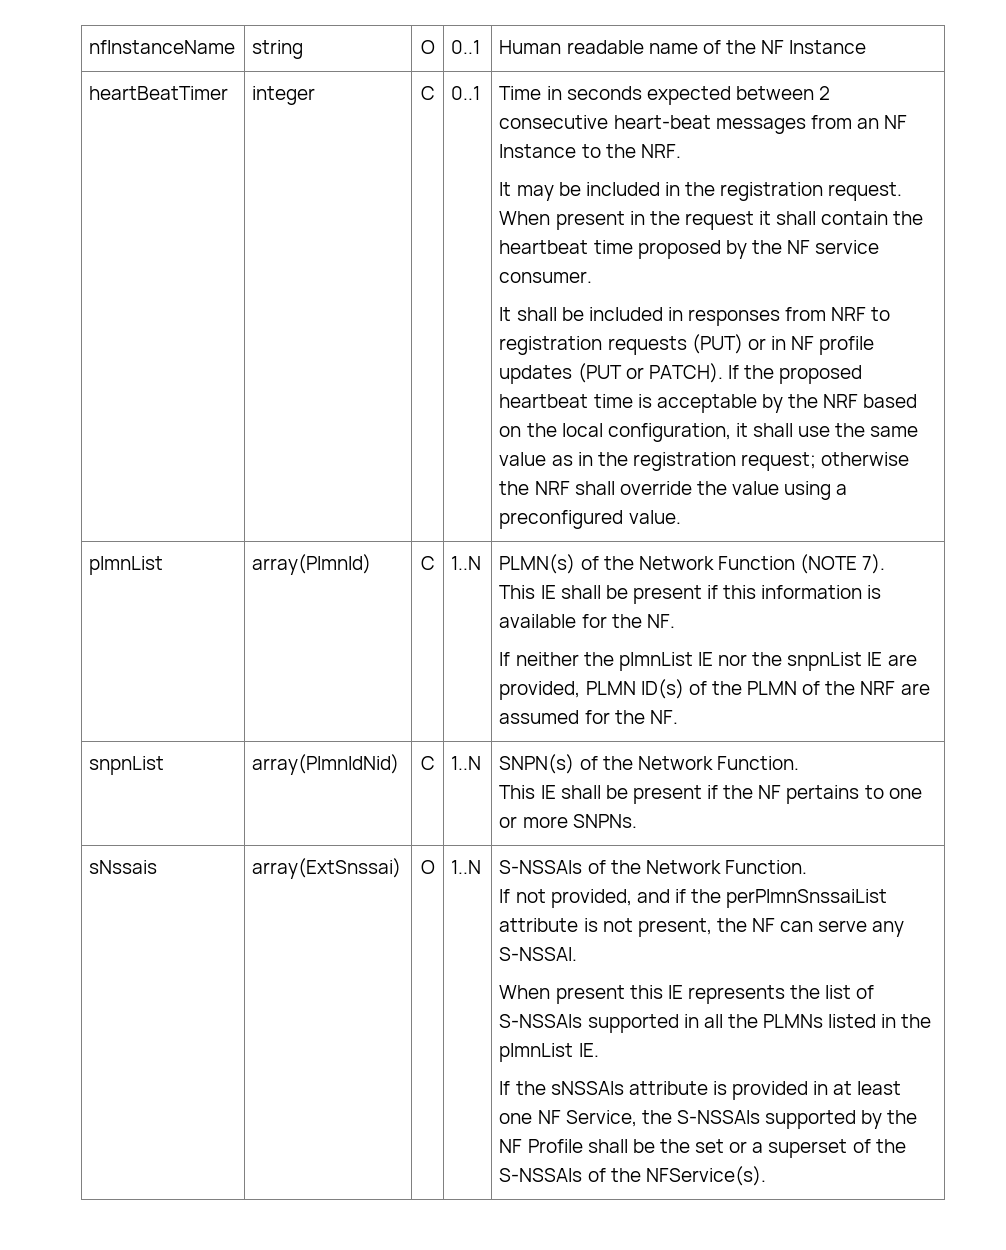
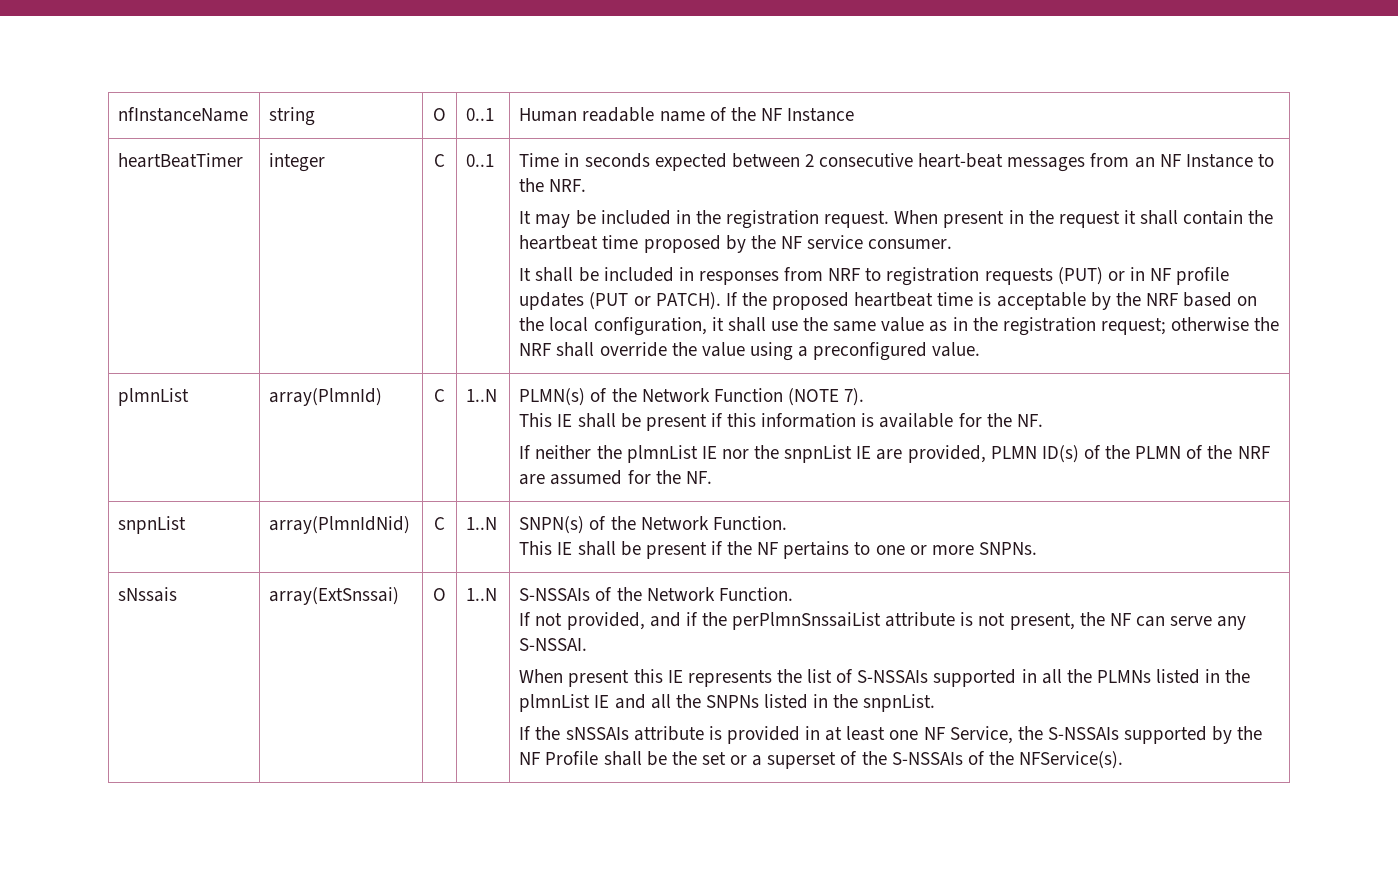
[578,1043,599,1057] IE. -> [594,694,936,712] IE and all the SNPNs listed in the snpnList.

